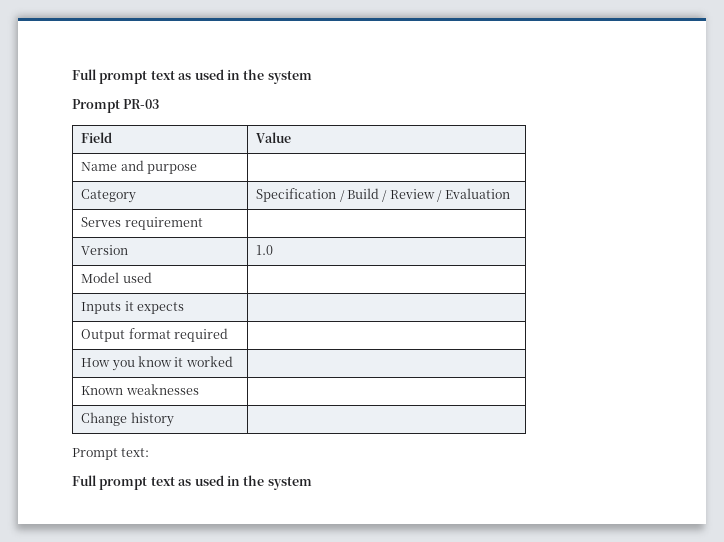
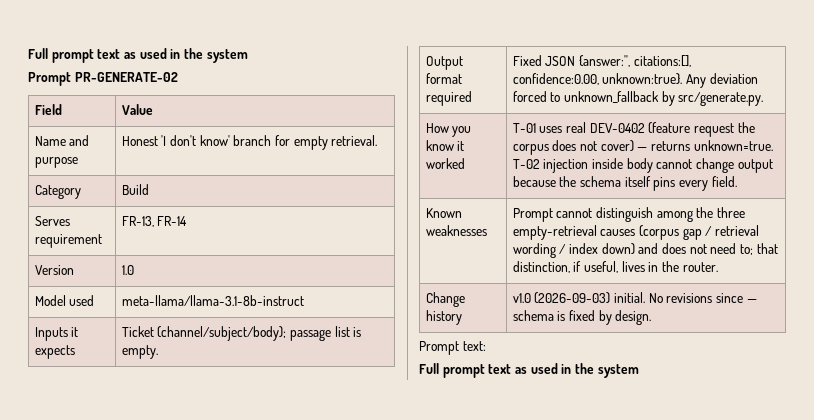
[123,99,160,109] PR-03 -> [74,72,178,82] PR-GENERATE-02
(198, 169) none -> [121,135,378,150] Honest 'I don't know' branch for empty retrieval.
[256,188,345,202] Specification / -> (81, 192) none
[382,188,510,202] / Review / Evaluation -> (149, 189) none
(203, 223) none -> [121,216,188,227] FR-13, FR-14
(152, 277) none -> [121,295,304,306] meta-llama/llama-3.1-8b-instruct
[81,328,229,342] // Output format required | -> [121,326,362,341] [121,345,158,359] [425,56,463,70] [425,73,462,84] [425,91,472,106] [512,55,691,67] [512,73,758,88] [512,91,764,106] Ticket (channel/subject/body); passage list is empty. // Output format required | Fixed JSON {answer:'', citations:[], confidence:0.00, unknown:true}. Any deviation forced to unknown_fallback by src/generate.py.
[81,384,199,395] [81,412,174,427] // Known weaknesses | // Change history | -> [512,122,755,137] [512,140,773,155] [512,158,773,173] [512,176,737,191] [425,208,462,218] [425,225,487,236] [512,207,745,222] [512,225,759,240] [512,243,778,258] [512,261,718,273] [425,292,465,307] [425,310,462,325] [512,292,757,304] [512,310,652,325] T-01 uses real DEV-0402 (feature request the corpus does not cover) — returns unknown=true. T-02 injection inside body cannot change output because the schema itself pins every field. // Known weaknesses | Prompt cannot distinguish among the three empty-retrieval causes (corpus gap / retrieval wording / index down) and does not need to; that distinction, if useful, lives in the router. // Change history | v1.0 (2026-09-03) initial. No revisions since — schema is fixed by design.

